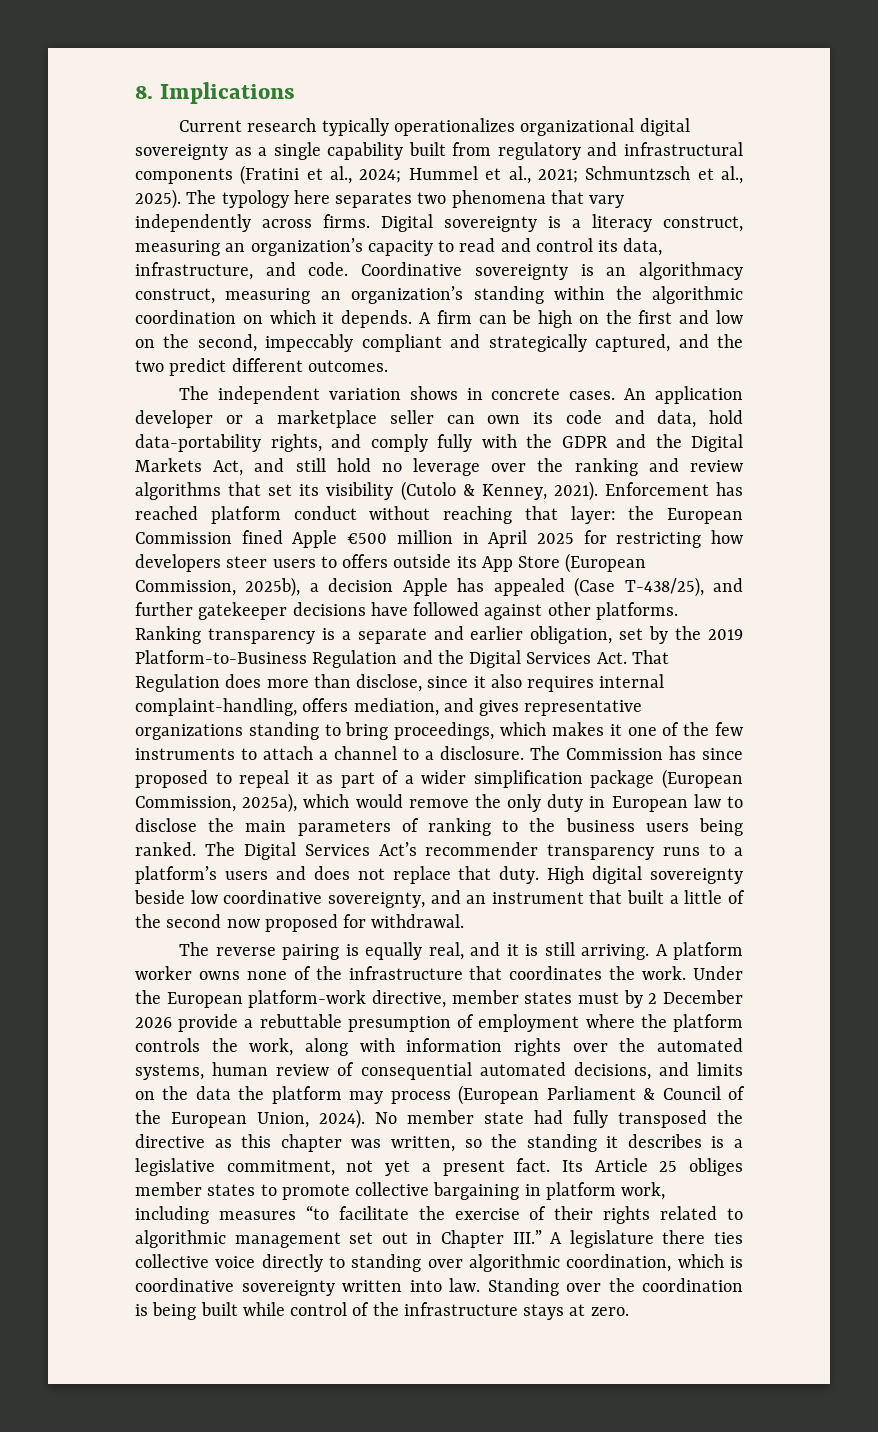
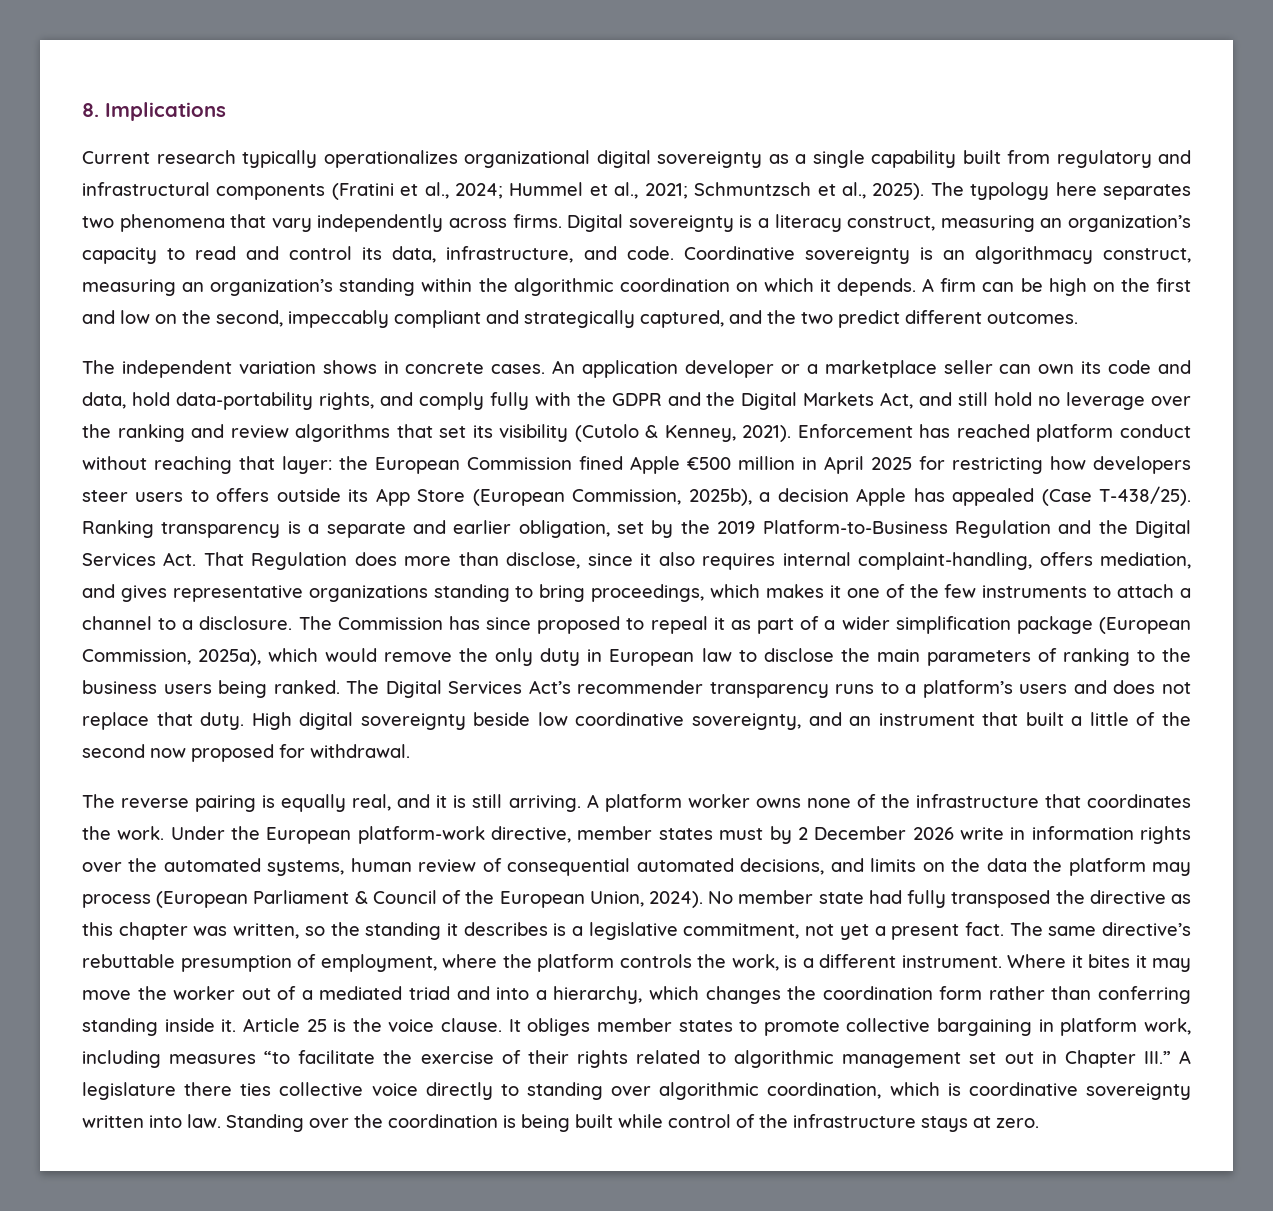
[624,577,744,597] [135,602,678,620] T-438/25), and further gatekeeper decisions have followed against other platforms. -> [1099,486,1192,506] T-438/25).
[178,1014,743,1032] [135,1038,395,1056] provide a rebuttable presumption of employment where the platform controls the work, along with -> [959,827,1026,840] write in
[561,1158,678,1172] Its Article 25 -> [1009,922,1192,936] [82,954,1191,972] [82,986,1191,1004] [82,1018,521,1036] The same directive’s rebuttable presumption of employment, where the platform controls the work, is a different instrument. Where it bites it may move the worker out of a mediated triad and into a hierarchy, which changes the coordination form rather than conferring standing inside it. Article 25 is the voice clause. It

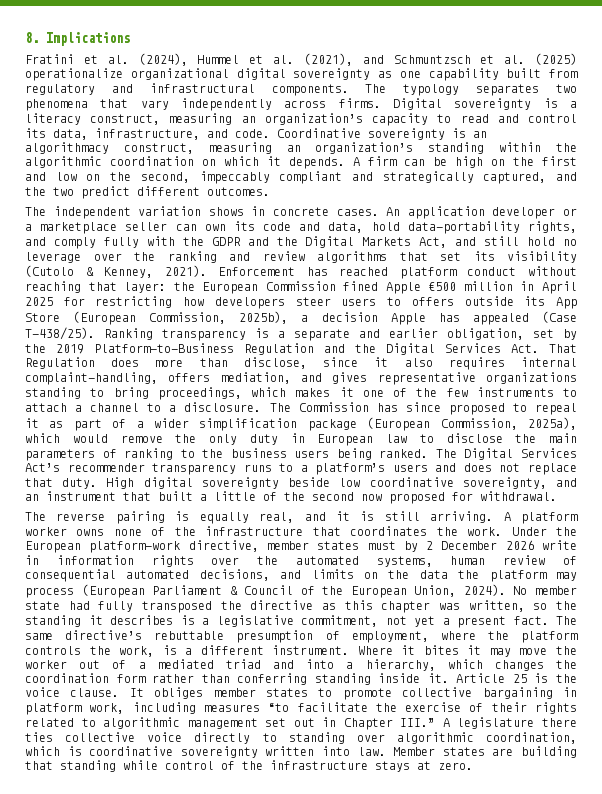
[82,150,458,168] Current research typically operationalizes -> [25,53,577,66] [25,68,123,81] Fratini et al. (2024), Hummel et al. (2021), and Schmuntzsch et al. (2025) operationalize
[795,150,865,168] a single -> [399,71,421,78] one
[216,182,925,200] components (Fratini et al., 2024; Hummel et al., 2021; Schmuntzsch et al., 2025). -> [271,84,349,96] components.
[1055,182,1097,196] here -> (460, 90) none
[226,1114,613,1132] Standing over the coordination is being built -> [393,746,578,758] [25,760,116,772] Member states are building that standing

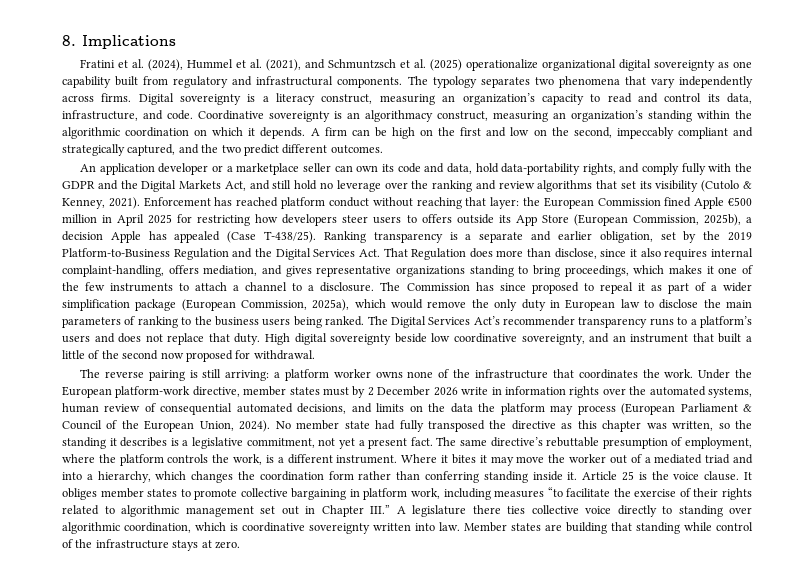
[25,206,379,219] The independent variation shows in concrete cases. -> (383, 149) none
[199,511,511,524] equally real, and it is still arriving. A -> [202,369,281,381] still arriving: a

